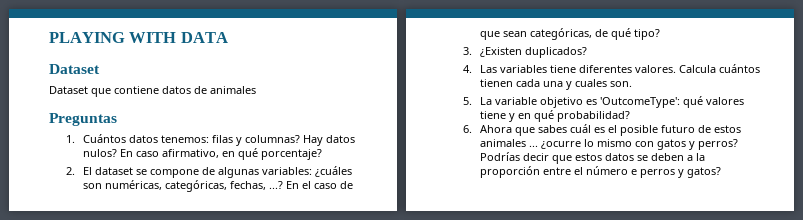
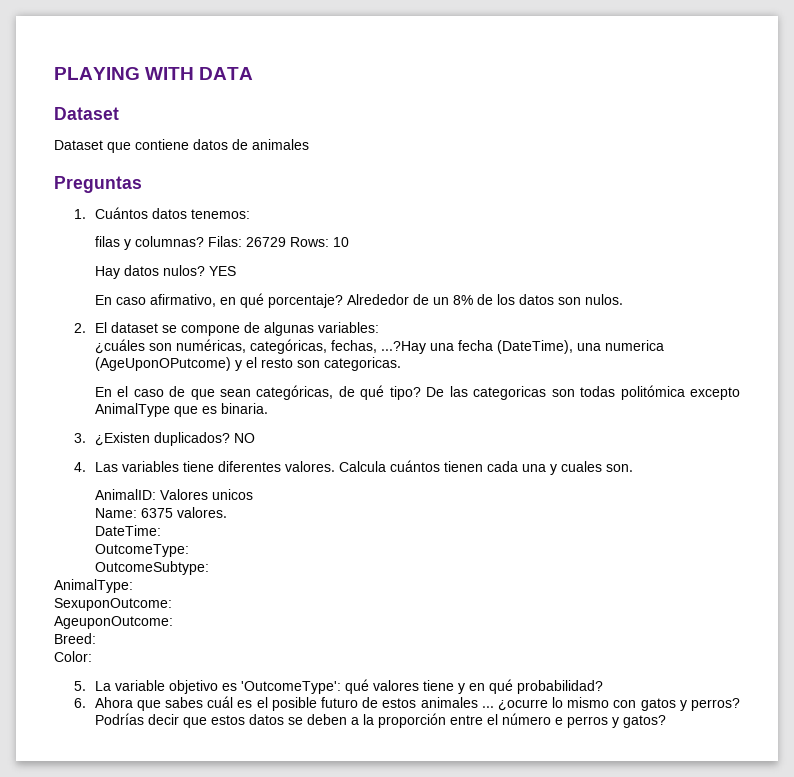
(210, 139) none -> (250, 214) //
(301, 139) none -> [207,236,349,247] Filas: 26729 Rows: 10 //
(118, 153) none -> [208,266,236,276] YES //
(323, 154) none -> [346,294,623,305] Alrededor de un 8% de los datos son nulos.
(313, 171) none -> (379, 327) //
[269,181,284,189] ...? -> [380,340,664,354] [94,357,401,371] ...?Hay una fecha (DateTime), una numerica (AgeUponOPutcome) y el resto son categoricas. //
(661, 34) none -> [426,385,740,400] [94,403,268,417] De las categoricas son todas politómica excepto AnimalType que es binaria.
(588, 52) none -> [233,433,255,443] NO
(633, 84) none -> [94,489,253,500] [94,507,227,518] [94,525,161,536] [94,544,189,557] [94,561,209,575] [54,579,133,593] [54,598,172,611] [54,616,173,629] [54,633,96,644] [54,651,92,662] // AnimalID: Valores unicos // Name: 6375 valores. // DateTime: // OutcomeType: // OutcomeSubtype: // AnimalType: // SexuponOutcome: // AgeuponOutcome: // Breed: // Color:

